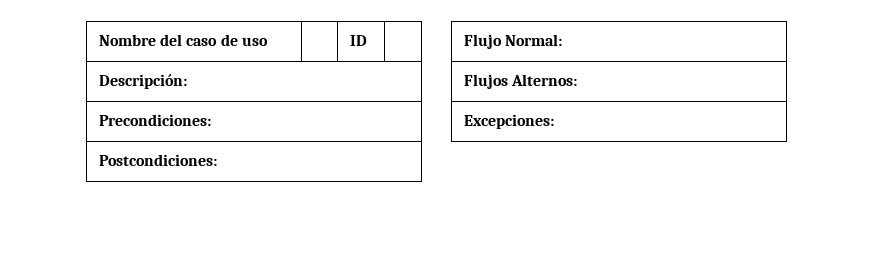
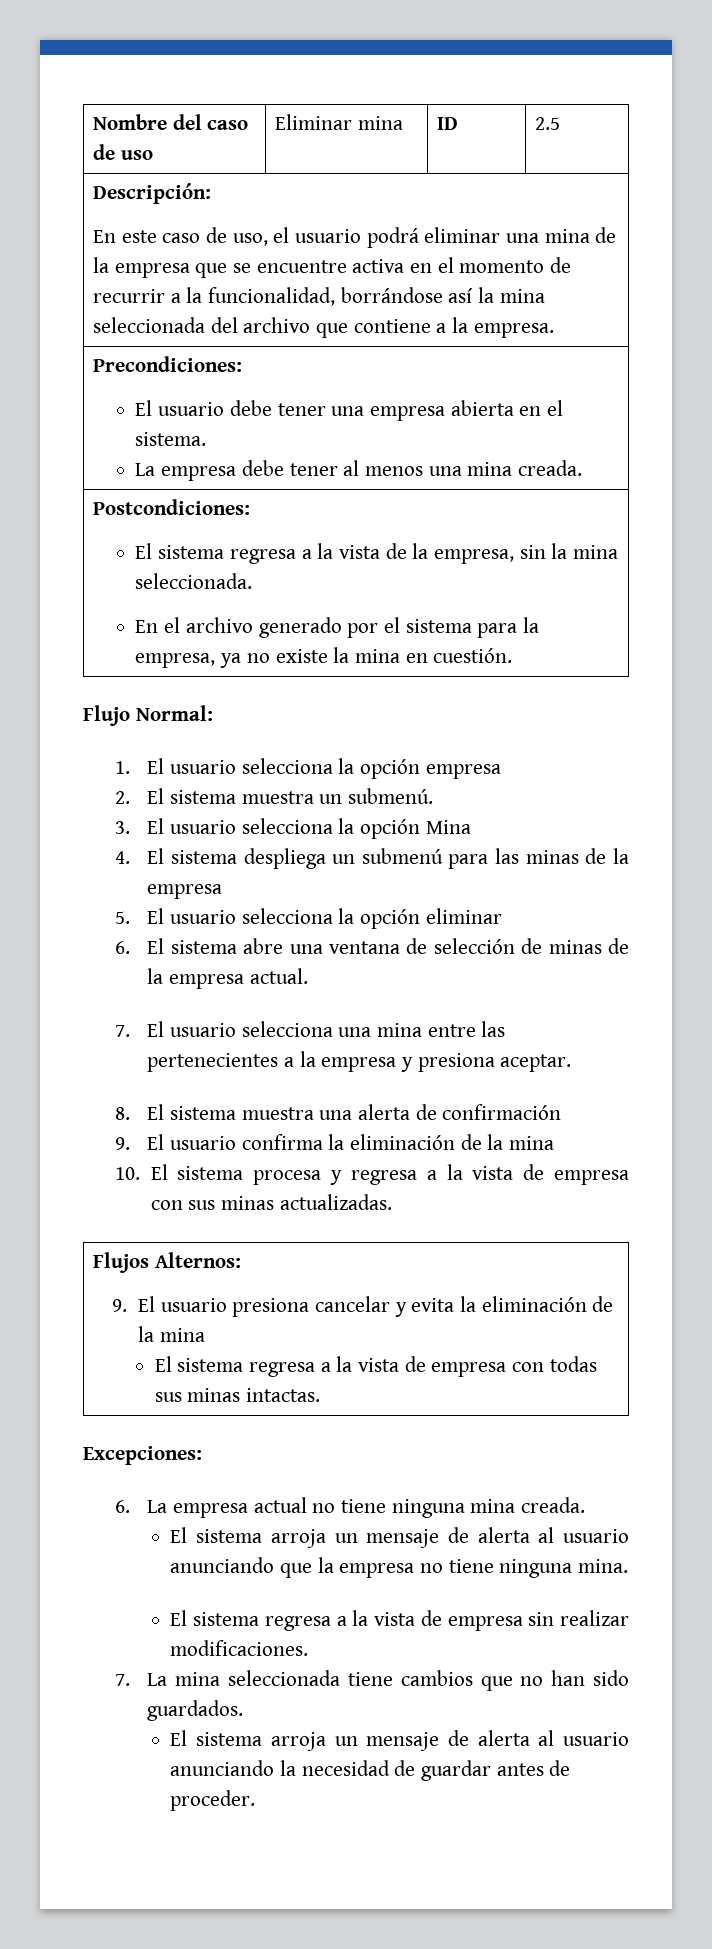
(268, 41) none -> [275,114,403,130] Eliminar mina
(367, 40) none -> [535,117,561,130] 2.5
[98,114,211,126] [98,154,217,166] [463,34,562,49] [463,74,577,89] [463,114,554,129] // Precondiciones: // Postcondiciones: // Flujo Normal: // Flujos Alternos: // Excepciones: -> [93,227,617,248] [93,257,572,278] [93,287,545,306] [93,317,554,338] [93,356,243,372] [135,400,563,421] [135,432,207,446] [135,460,582,481] [93,499,251,515] [135,543,618,564] [135,573,253,589] [135,617,539,638] [135,647,513,668] [83,705,213,726] [115,758,501,779] [115,788,433,804] [115,818,471,839] [115,848,629,869] [147,884,223,899] [115,908,502,929] [115,938,629,954] [147,968,308,989] [115,1021,506,1037] [147,1051,572,1072] [115,1104,562,1120] [115,1134,555,1150] [115,1164,629,1185] [150,1194,392,1210] [93,1252,241,1273] [112,1296,614,1317] [137,1326,205,1342] [154,1356,597,1377] [154,1388,321,1402] [83,1446,202,1465] [115,1497,586,1518] [170,1527,629,1548] [170,1557,629,1578] [170,1610,629,1631] [170,1640,309,1656] [115,1670,629,1691] [147,1700,244,1721] [170,1730,629,1751] [170,1760,571,1781] [170,1790,256,1811] // En este caso de uso, el usuario podrá eliminar una mina de la empresa que se encuentre activa en el momento de recurrir a la funcionalidad, borrándose así la mina seleccionada del archivo que contiene a la empresa. // Precondiciones: // El usuario debe tener una empresa abierta en el sistema. // La empresa debe tener al menos una mina creada. // Postcondiciones: // El sistema regresa a la vista de la empresa, sin la mina seleccionada. // En el archivo generado por el sistema para la empresa, ya no existe la mina en cuestión. // Flujo Normal: // 1. El usuario selecciona la opción empresa // 2. El sistema muestra un submenú. // 3. El usuario selecciona la opción Mina // 4. El sistema despliega un submenú para las minas de la empresa // 5. El usuario selecciona la opción eliminar // 6. El sistema abre una ventana de selección de minas de la empresa actual. // 7. El usuario selecciona una mina entre las pertenecientes a la empresa y presiona aceptar. // 8. El sistema muestra una alerta de confirmación // 9. El usuario confirma la eliminación de la mina // 10. El sistema procesa y regresa a la vista de empresa con sus minas actualizadas. // Flujos Alternos: // 9. El usuario presiona cancelar y evita la eliminación de la mina // El sistema regresa a la vista de empresa con todas sus minas intactas. // Excepciones: // 6. La empresa actual no tiene ninguna mina creada. // El sistema arroja un mensaje de alerta al usuario anunciando que la empresa no tiene ninguna mina. // El sistema regresa a la vista de empresa sin realizar modificaciones. // 7. La mina seleccionada tiene cambios que no han sido guardados. // El sistema arroja un mensaje de alerta al usuario anunciando la necesidad de guardar antes de proceder.

